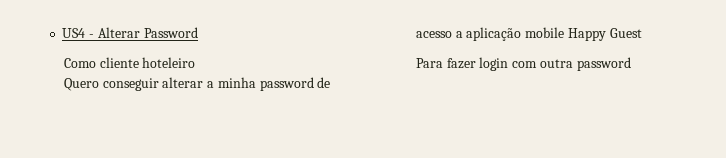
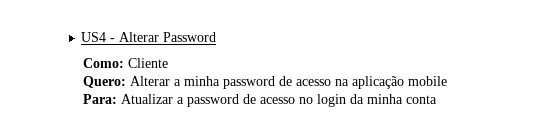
[63,57,196,68] [63,77,204,91] Como cliente hoteleiro // Quero conseguir alterar -> [82,58,168,68] [82,76,170,88] Como: Cliente // Quero: Alterar
[455,31,463,38] a -> [334,79,349,86] na
[567,28,642,41] [415,57,631,71] Happy Guest // Para fazer login com outra password -> [82,94,437,107] // Para: Atualizar a password de acesso no login da minha conta

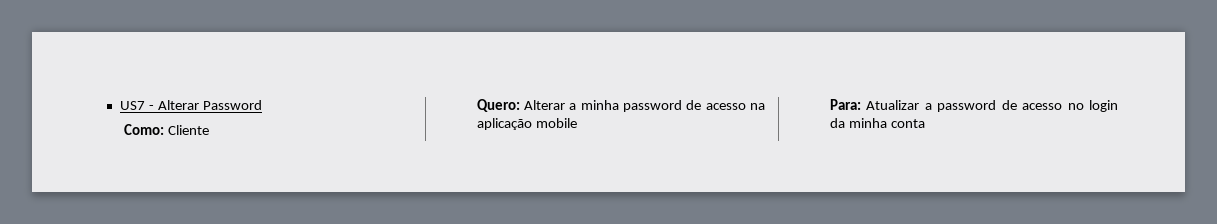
[81,32,107,42] US4 -> [119,101,145,110] US7

